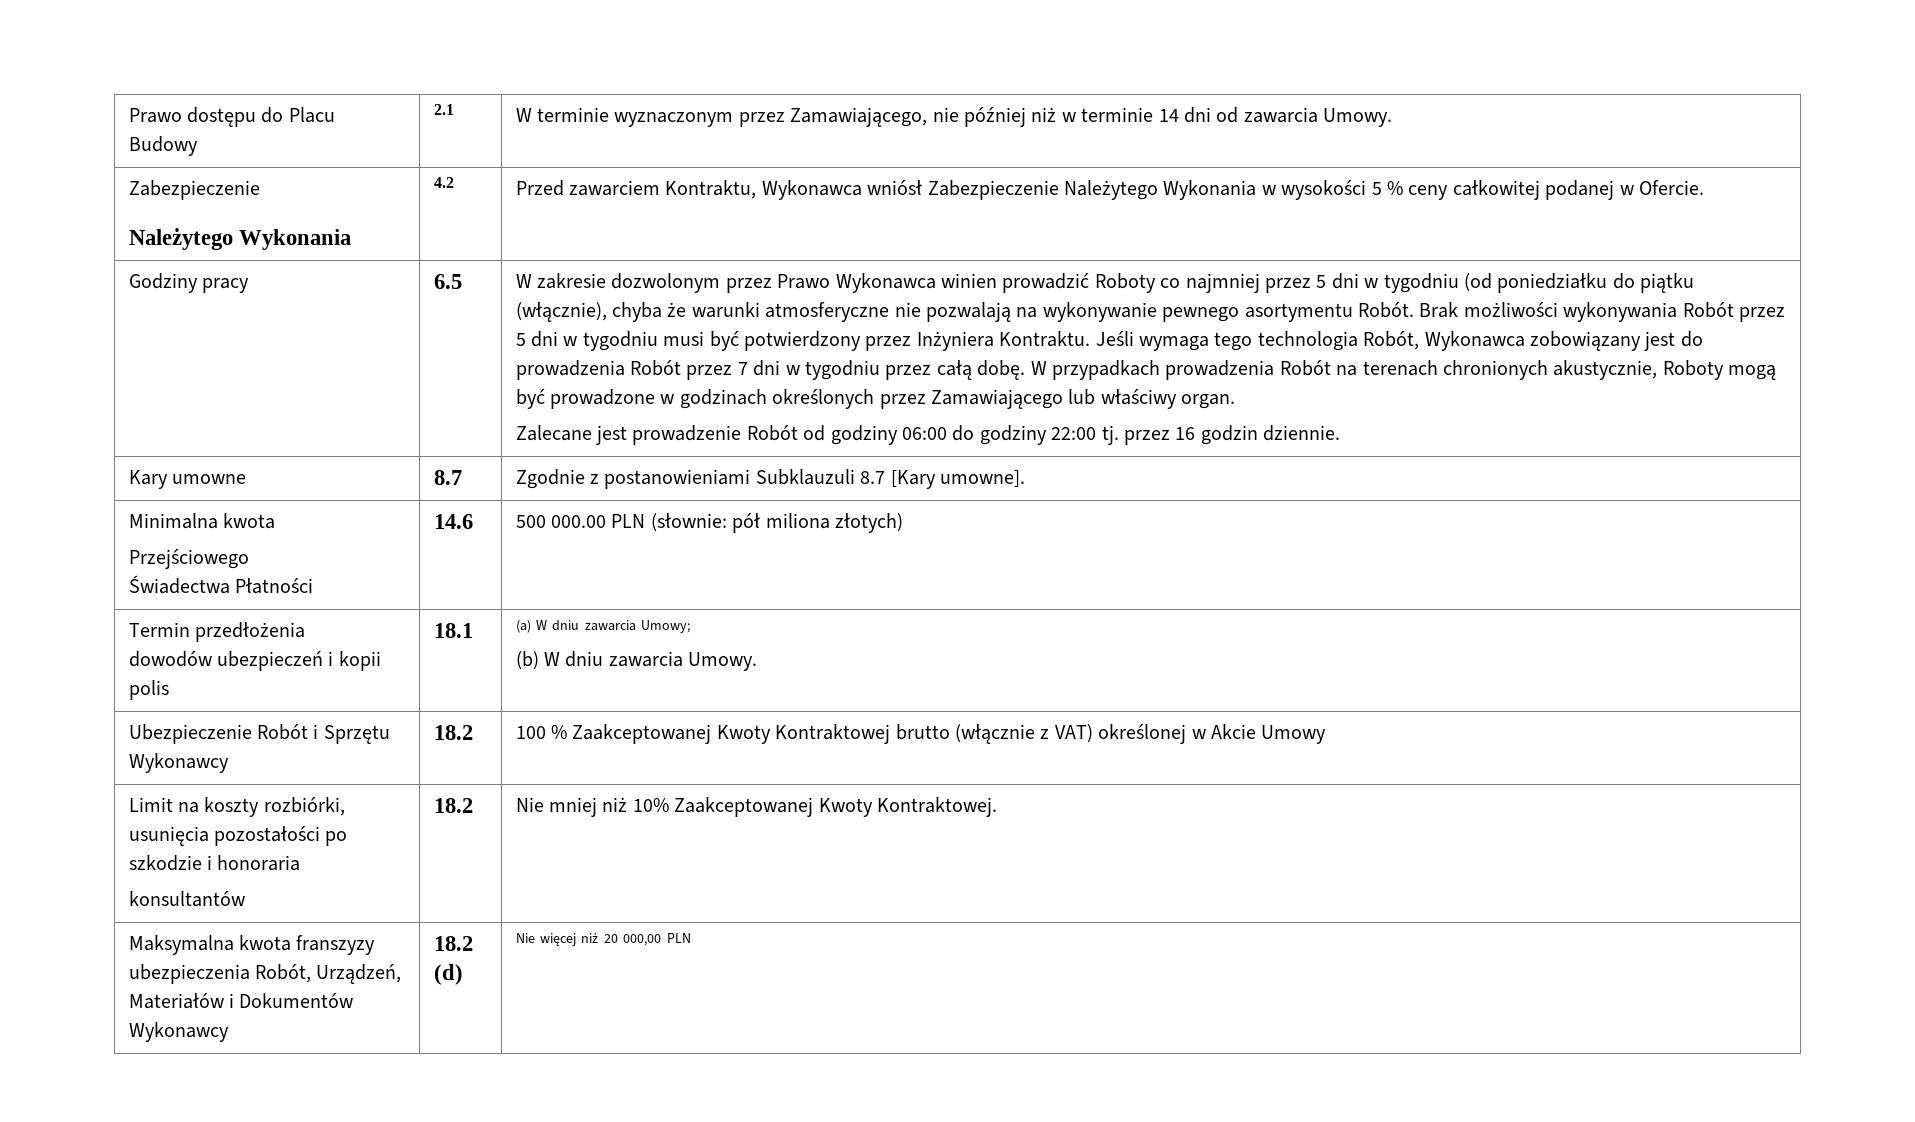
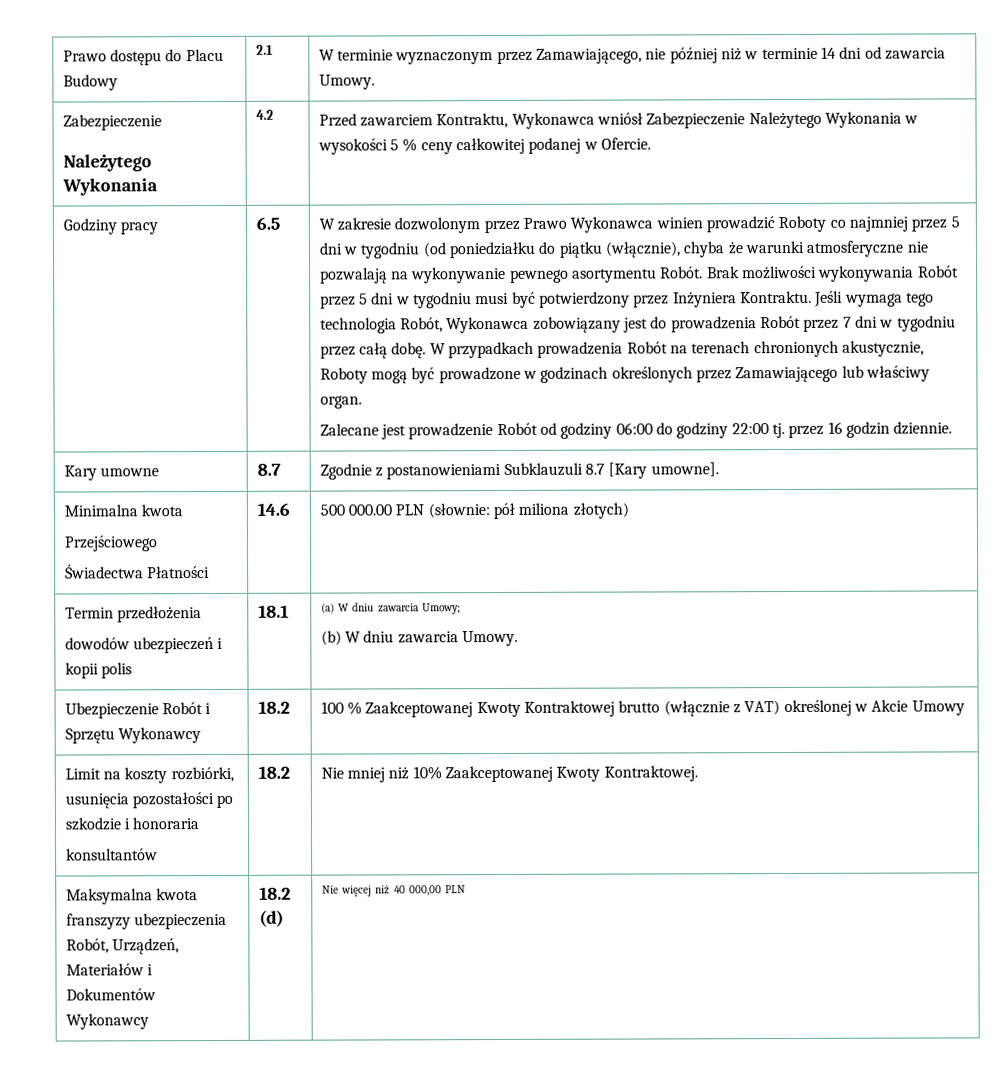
[603,934,618,943] 20 -> [393,885,406,894] 40

